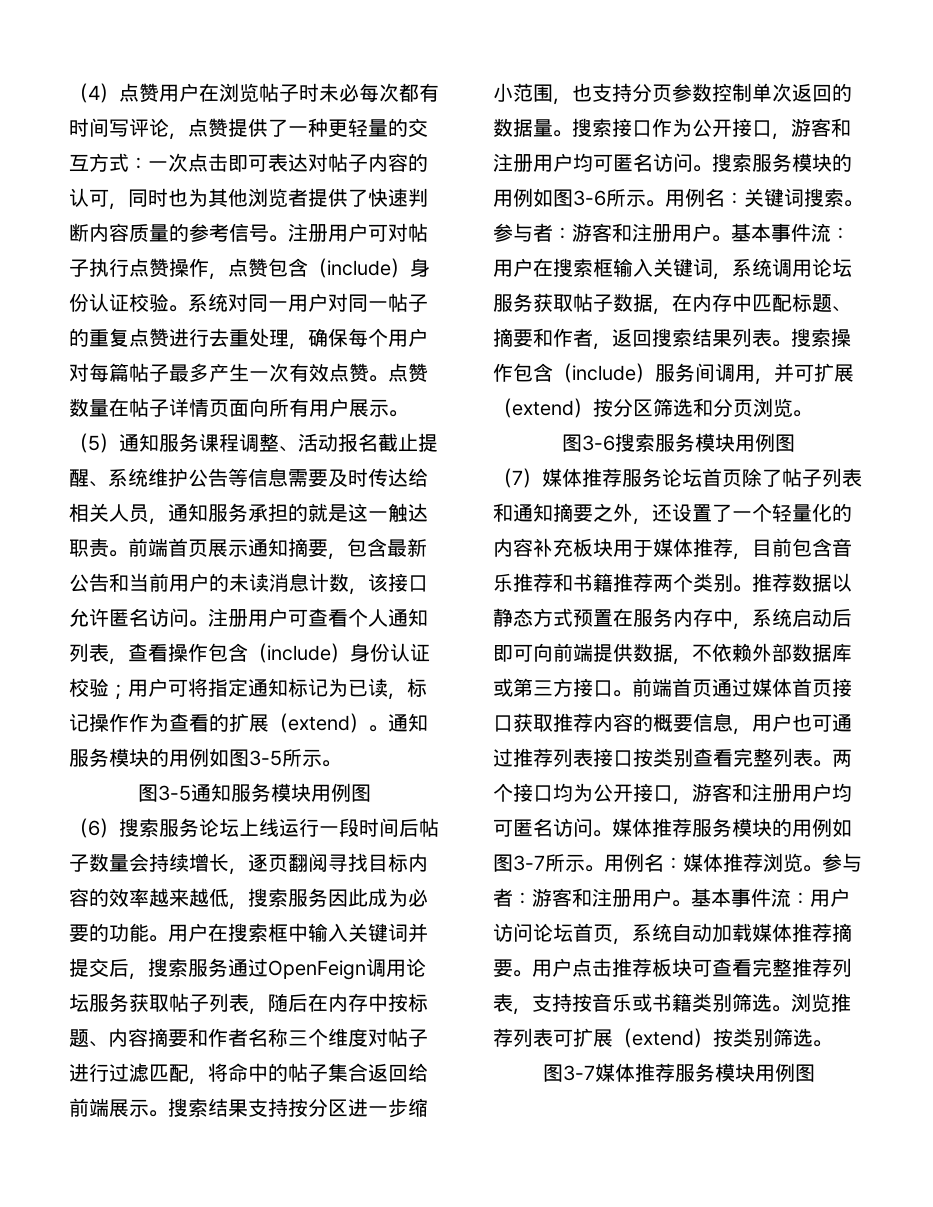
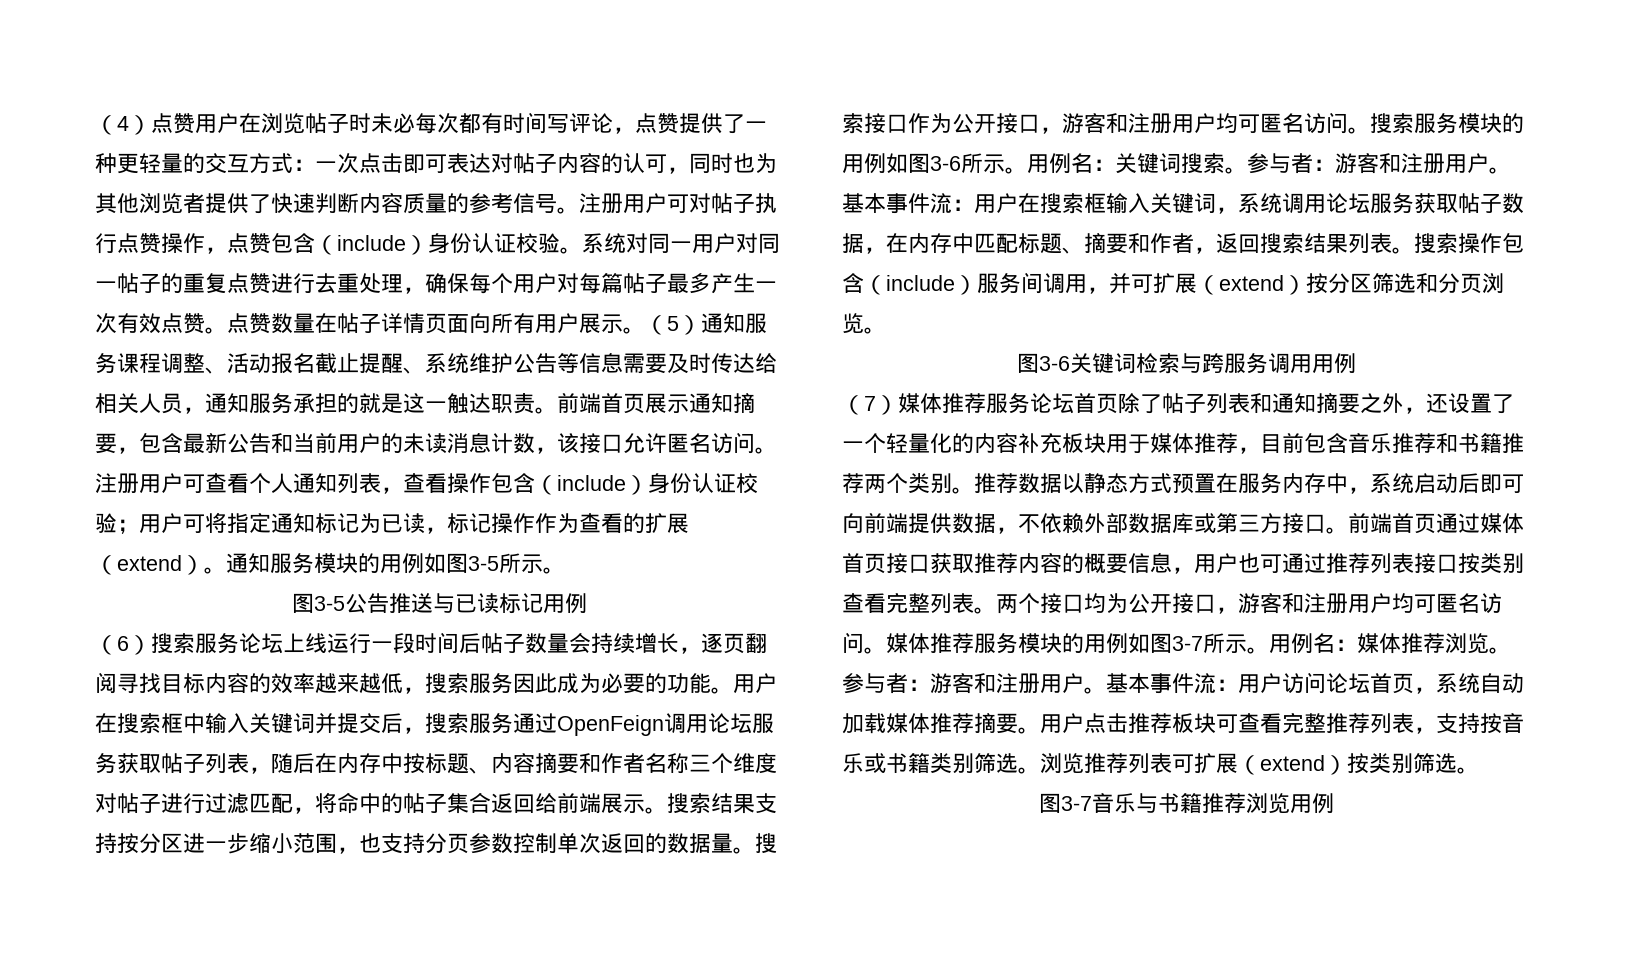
[191,783,371,802] 通知服务模块用例图 -> [344,593,587,614] 公告推送与已读标记用例
[615,433,795,452] 搜索服务模块用例图 -> [1069,353,1356,374] 关键词检索与跨服务调用用例
[594,1063,815,1082] 媒体推荐服务模块用例图 -> [1091,793,1334,814] 音乐与书籍推荐浏览用例

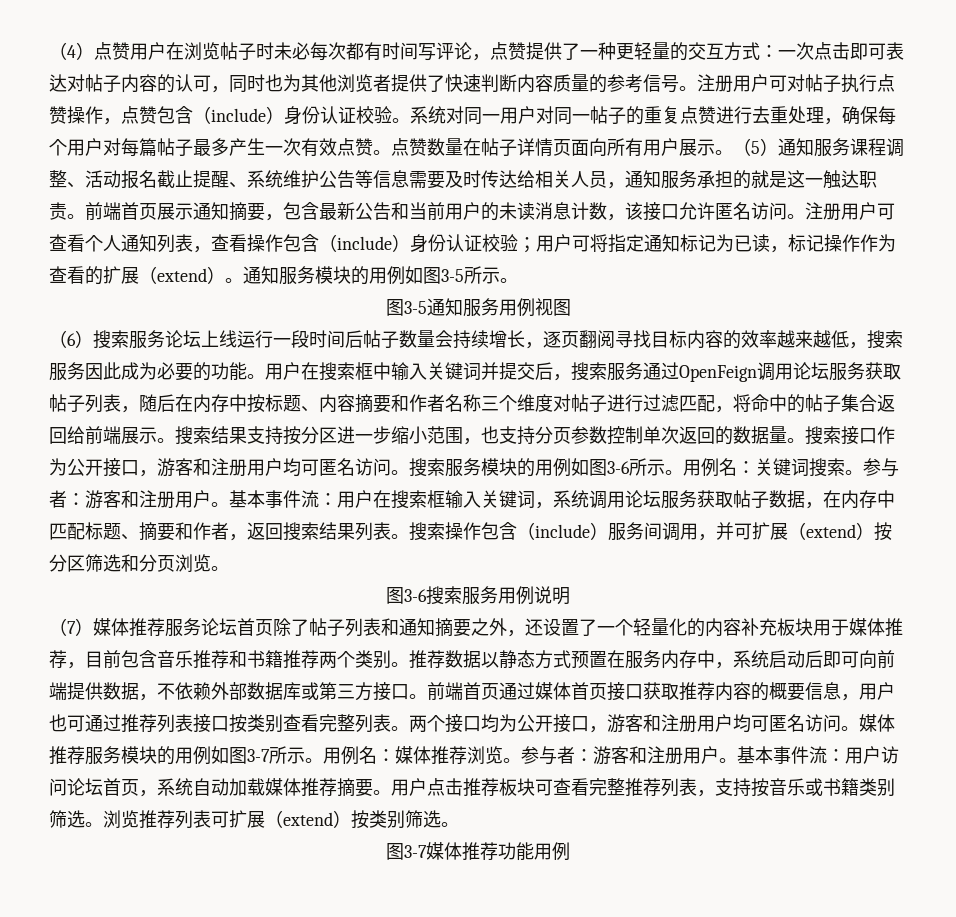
[344,593,587,614] 公告推送与已读标记用例 -> [426,298,571,317] 通知服务用例视图
[1069,353,1356,374] 关键词检索与跨服务调用用例 -> [426,586,570,605] 搜索服务用例说明
[1091,793,1290,813] 音乐与书籍推荐浏览 -> [426,842,534,861] 媒体推荐功能

